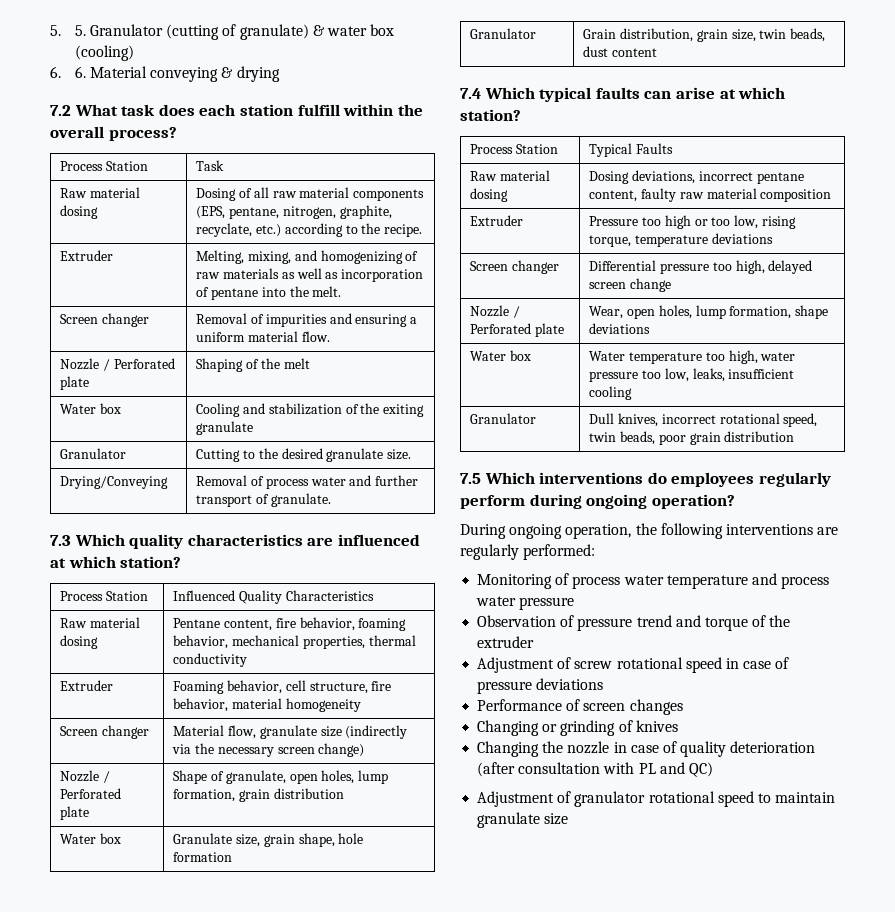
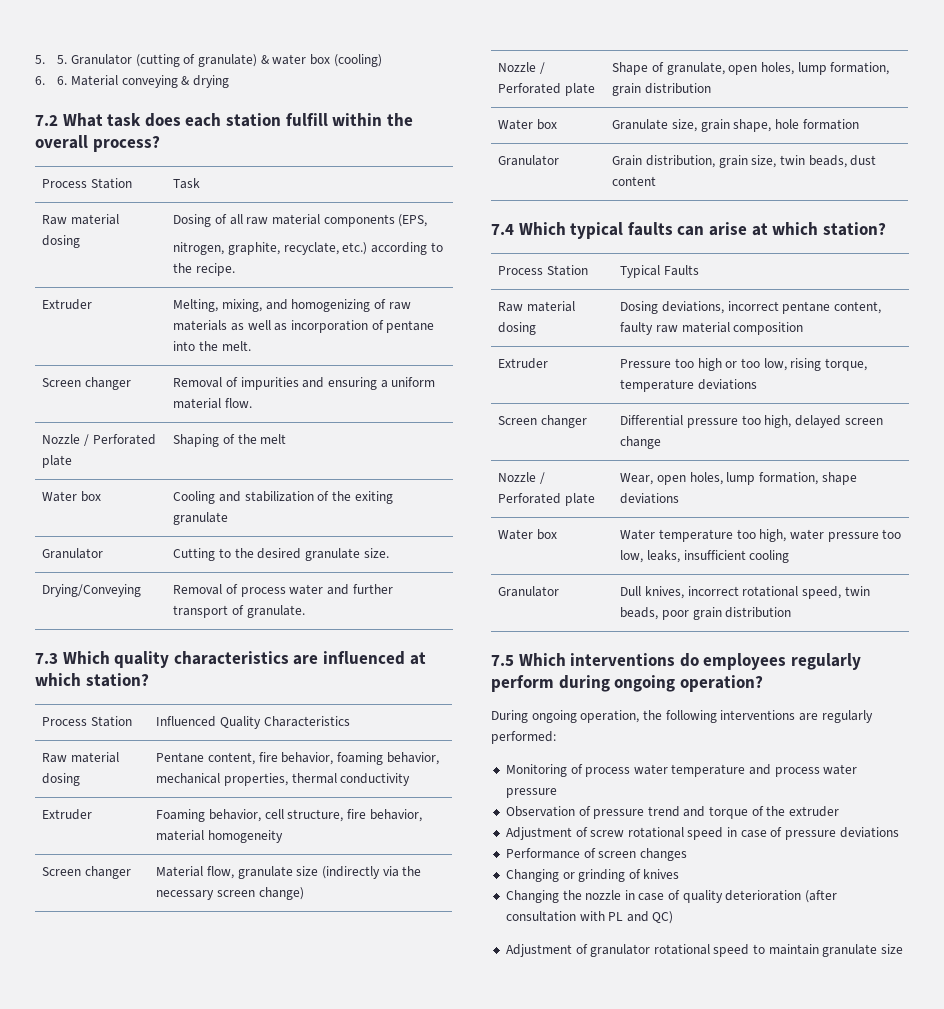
[229,207,280,219] pentane, -> (428, 220) //

